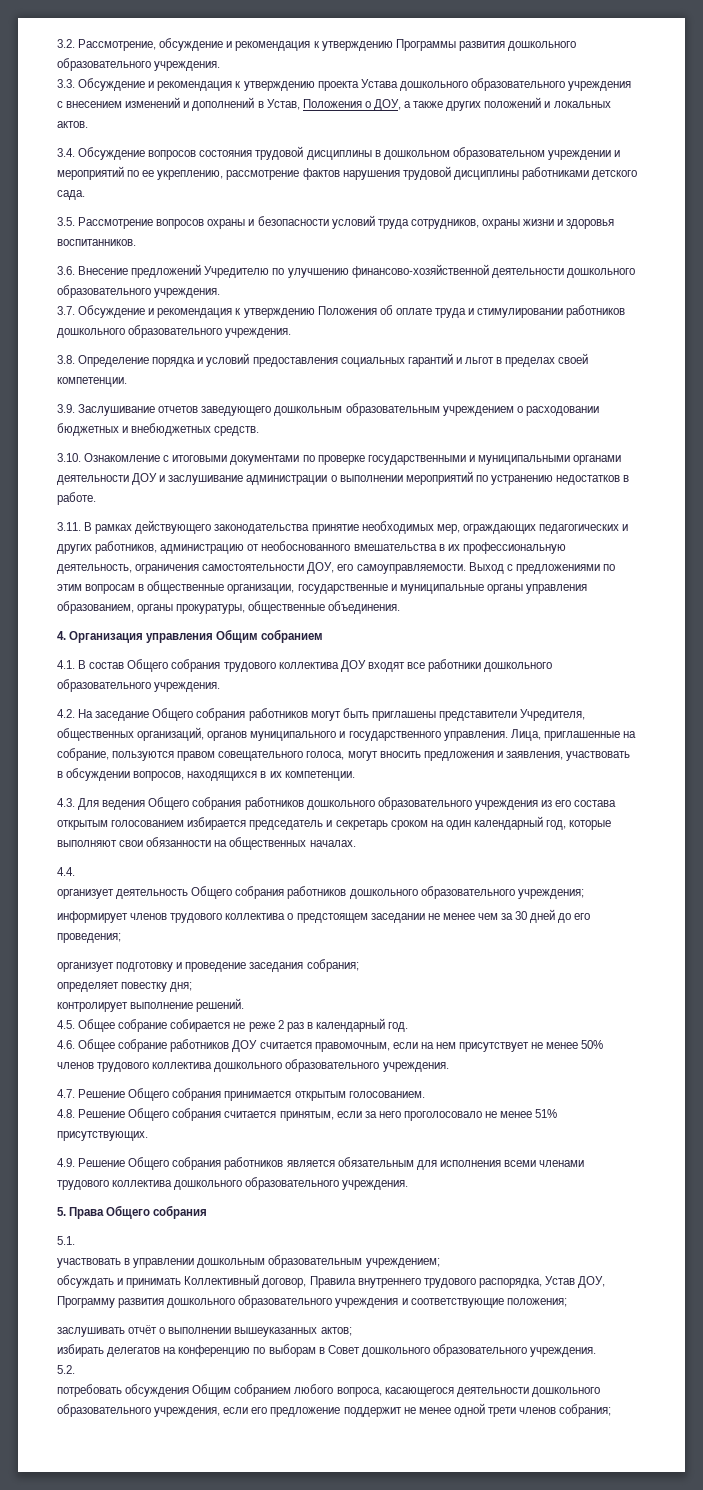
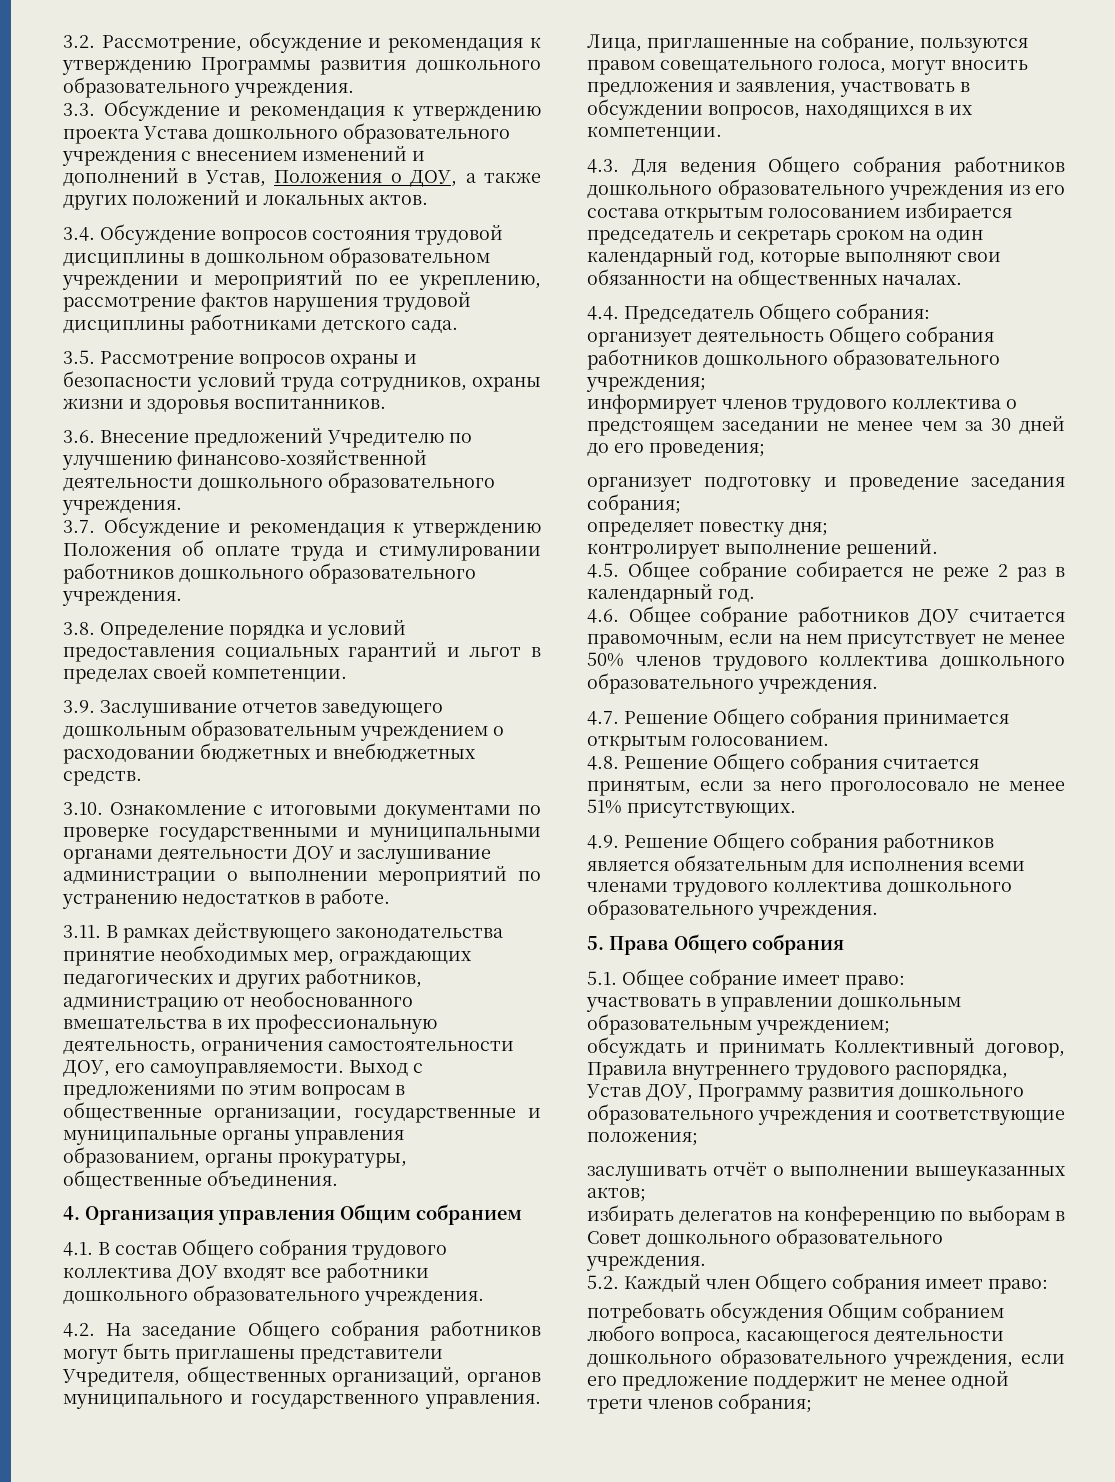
(75, 871) none -> [624,303,930,324] Председатель Общего собрания:
(75, 1240) none -> [622,969,905,990] Общее собрание имеет право:
(75, 1369) none -> [624,1273,1048,1294] Каждый член Общего собрания имеет право:

